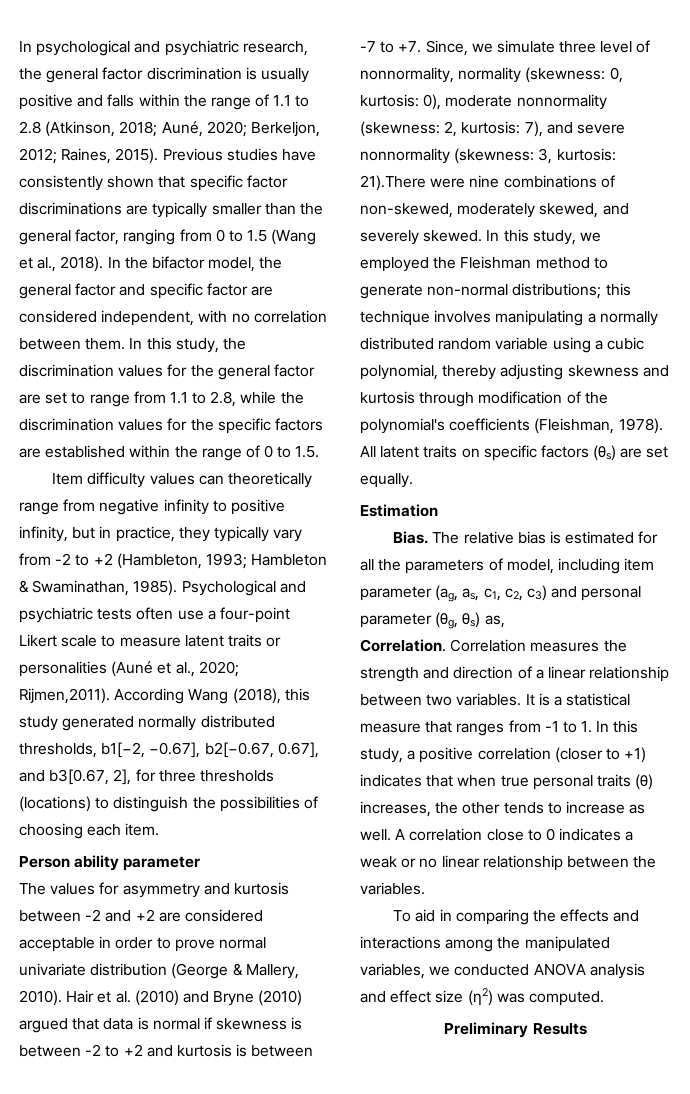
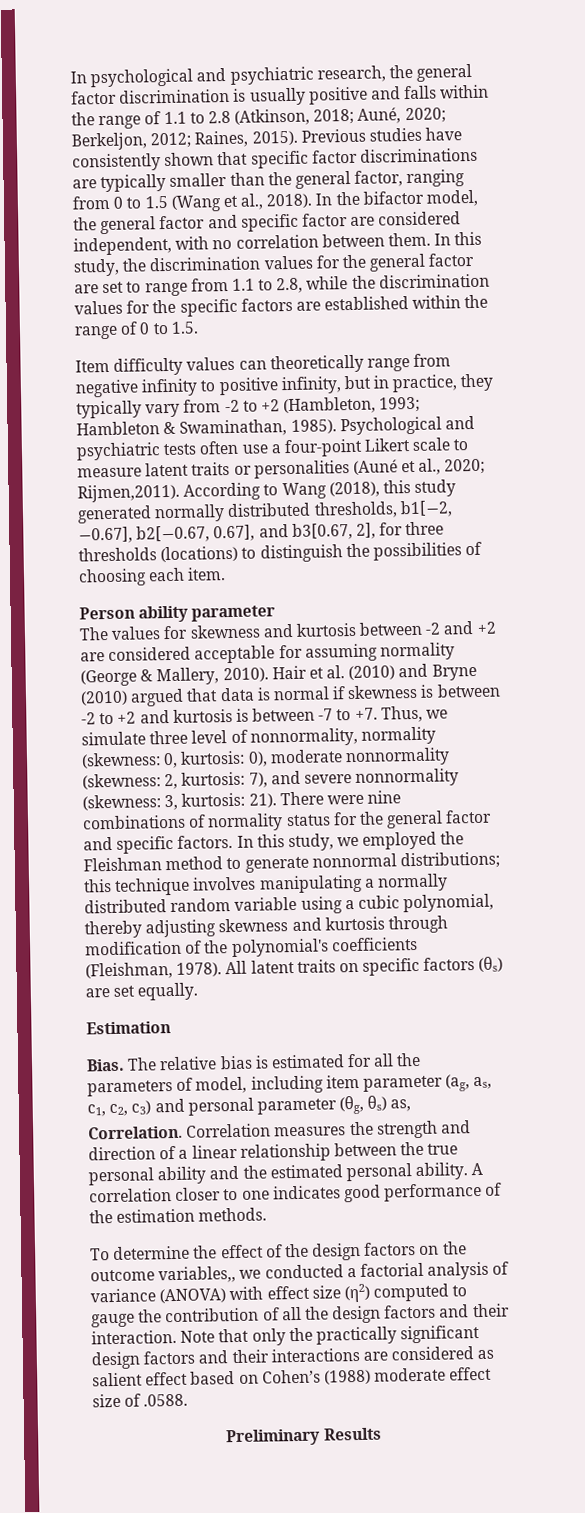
(185, 696) none -> [263,484,279,496] to
[122,883,200,898] asymmetry -> [189,624,261,639] skewness
[99,936,266,952] [19,963,168,976] in order to prove normal univariate distribution -> [278,642,455,662] for assuming normality
[425,40,468,56] Since, -> [380,705,423,723] Thus,
[360,175,426,191] 21).There -> [248,791,324,808] 21). There
[360,203,629,218] [360,230,483,245] non-skewed, moderately skewed, and severely skewed. -> [207,809,493,832] [83,834,234,854] normality status for the general factor and specific factors.
[427,284,509,296] non-normal -> [311,853,397,868] nonnormal
[426,693,631,706] [360,720,639,736] [360,747,647,763] [360,774,654,790] [360,801,646,817] [360,828,634,841] [360,855,657,871] [360,882,425,895] [393,909,640,925] [360,936,610,952] [360,963,645,979] [360,988,604,1006] two variables. It is a statistical measure that ranges from -1 to 1. In this study, a positive correlation (closer to +1) indicates that when true personal traits (θ) increases, the other tends to increase as well. A correlation close to 0 indicates a weak or no linear relationship between the variables. // To aid in comparing the effects and interactions among the manipulated variables, we conducted ANOVA analysis and effect size (η2) was computed. -> [400,1141,459,1156] [88,1162,484,1186] [89,1182,503,1203] [89,1207,268,1224] [90,1241,467,1261] [90,1261,510,1284] [90,1283,468,1304] [91,1303,510,1328] [91,1324,481,1346] [91,1346,495,1370] [92,1366,493,1387] [92,1393,189,1408] the true personal ability and the estimated personal ability. A correlation closer to one indicates good performance of the estimation methods. // To determine the effect of the design factors on the outcome variables,, we conducted a factorial analysis of variance (ANOVA) with effect size (η2) computed to gauge the contribution of all the design factors and their interaction. Note that only the practically significant design factors and their interactions are considered as salient effect based on Cohen’s (1988) moderate effect size of .0588.

